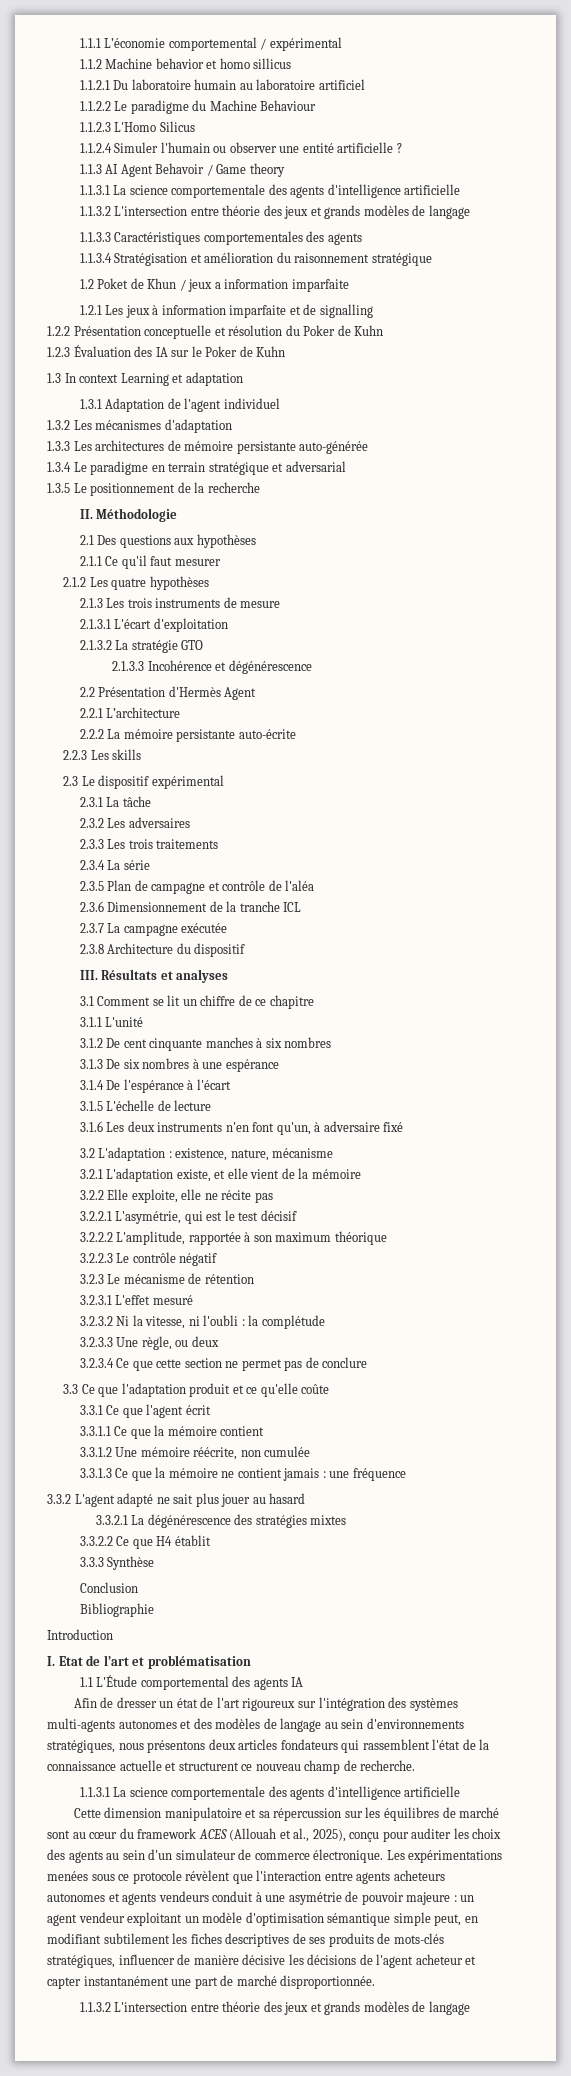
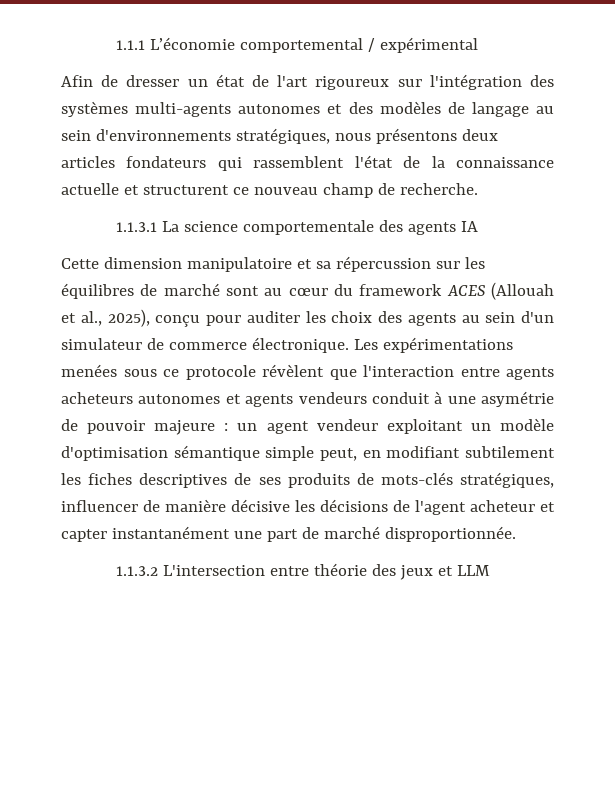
[79,58,292,69] [79,79,365,90] [79,100,317,114] [79,121,195,132] [79,142,402,153] [79,163,285,177] [79,184,461,198] [79,205,470,219] [79,231,362,245] [79,252,432,266] [79,278,349,292] [79,304,373,318] [47,325,384,339] [47,345,286,357] [47,372,243,386] [79,398,280,412] [47,419,232,433] [47,440,369,454] [47,461,346,475] [47,482,260,496] [79,508,178,522] [79,534,256,548] [79,555,221,569] [63,576,209,590] [79,597,281,608] [79,618,228,632] [79,640,204,653] [112,660,312,674] [79,686,257,700] [79,707,181,718] [79,729,296,742] [63,749,142,760] [63,775,224,789] [79,796,151,807] [79,817,190,828] [79,839,219,849] [79,860,150,870] [79,880,315,894] [79,901,302,912] [79,923,228,936] [79,943,246,957] [79,969,229,983] [79,995,314,1009] [79,1017,144,1027] [79,1037,332,1051] [79,1058,279,1072] [79,1079,231,1093] [79,1100,212,1111] [79,1121,404,1135] [79,1147,334,1161] [79,1168,361,1182] [79,1189,273,1203] [79,1210,297,1224] [79,1231,387,1245] [79,1252,218,1266] [79,1273,254,1284] [79,1295,193,1305] [79,1315,325,1329] [79,1336,219,1350] [79,1357,368,1371] [63,1383,330,1397] [79,1404,211,1418] [79,1425,265,1439] [79,1446,311,1460] [79,1467,406,1481] [47,1493,306,1507] [95,1514,347,1528] [79,1535,211,1549] [79,1556,155,1570] [79,1582,138,1593] [79,1603,154,1617] [47,1629,113,1640] [47,1655,251,1669] [79,1675,304,1690] // 1.1.2 Machine behavior et homo sillicus // 1.1.2.1 Du laboratoire humain au laboratoire artificiel // 1.1.2.2 Le paradigme du Machine Behaviour // 1.1.2.3 L'Homo Silicus // 1.1.2.4 Simuler l'humain ou observer une entité artificielle ? // 1.1.3 AI Agent Behavoir / Game theory // 1.1.3.1 La science comportementale des agents d'intelligence artificielle // 1.1.3.2 L'intersection entre théorie des jeux et grands modèles de langage // 1.1.3.3 Caractéristiques comportementales des agents // 1.1.3.4 Stratégisation et amélioration du raisonnement stratégique // 1.2 Poket de Khun / jeux a information imparfaite // 1.2.1 Les jeux à information imparfaite et de signalling // 1.2.2 Présentation conceptuelle et résolution du Poker de Kuhn // 1.2.3 Évaluation des IA sur le Poker de Kuhn // 1.3 In context Learning et adaptation // 1.3.1 Adaptation de l'agent individuel // 1.3.2 Les mécanismes d'adaptation // 1.3.3 Les architectures de mémoire persistante auto-générée // 1.3.4 Le paradigme en terrain stratégique et adversarial // 1.3.5 Le positionnement de la recherche // II. Méthodologie // 2.1 Des questions aux hypothèses // 2.1.1 Ce qu'il faut mesurer // 2.1.2 Les quatre hypothèses // 2.1.3 Les trois instruments de mesure // 2.1.3.1 L'écart d'exploitation // 2.1.3.2 La stratégie GTO // 2.1.3.3 Incohérence et dégénérescence // 2.2 Présentation d'Hermès Agent // 2.2.1 L’architecture // 2.2.2 La mémoire persistante auto-écrite // 2.2.3 Les skills // 2.3 Le dispositif expérimental // 2.3.1 La tâche // 2.3.2 Les adversaires // 2.3.3 Les trois traitements // 2.3.4 La série // 2.3.5 Plan de campagne et contrôle de l'aléa // 2.3.6 Dimensionnement de la tranche ICL // 2.3.7 La campagne exécutée // 2.3.8 Architecture du dispositif // III. Résultats et analyses // 3.1 Comment se lit un chiffre de ce chapitre // 3.1.1 L'unité // 3.1.2 De cent cinquante manches à six nombres // 3.1.3 De six nombres à une espérance // 3.1.4 De l'espérance à l'écart // 3.1.5 L'échelle de lecture // 3.1.6 Les deux instruments n'en font qu'un, à adversaire fixé // 3.2 L'adaptation : existence, nature, mécanisme // 3.2.1 L'adaptation existe, et elle vient de la mémoire // 3.2.2 Elle exploite, elle ne récite pas // 3.2.2.1 L'asymétrie, qui est le test décisif // 3.2.2.2 L'amplitude, rapportée à son maximum théorique // 3.2.2.3 Le contrôle négatif // 3.2.3 Le mécanisme de rétention // 3.2.3.1 L'effet mesuré // 3.2.3.2 Ni la vitesse, ni l'oubli : la complétude // 3.2.3.3 Une règle, ou deux // 3.2.3.4 Ce que cette section ne permet pas de conclure // 3.3 Ce que l'adaptation produit et ce qu'elle coûte // 3.3.1 Ce que l'agent écrit // 3.3.1.1 Ce que la mémoire contient // 3.3.1.2 Une mémoire réécrite, non cumulée // 3.3.1.3 Ce que la mémoire ne contient jamais : une fréquence // 3.3.2 L'agent adapté ne sait plus jouer au hasard // 3.3.2.1 La dégénérescence des stratégies mixtes // 3.3.2.2 Ce que H4 établit // 3.3.3 Synthèse // Conclusion // Bibliographie // Introduction // I. Etat de l’art et problématisation // 1.1 L'Étude comportemental des agents IA -> (479, 45) none
[327,1786,461,1800] d'intelligence artificielle -> [461,221,479,232] IA
[324,2001,470,2015] grands modèles de langage -> [457,565,491,576] LLM

